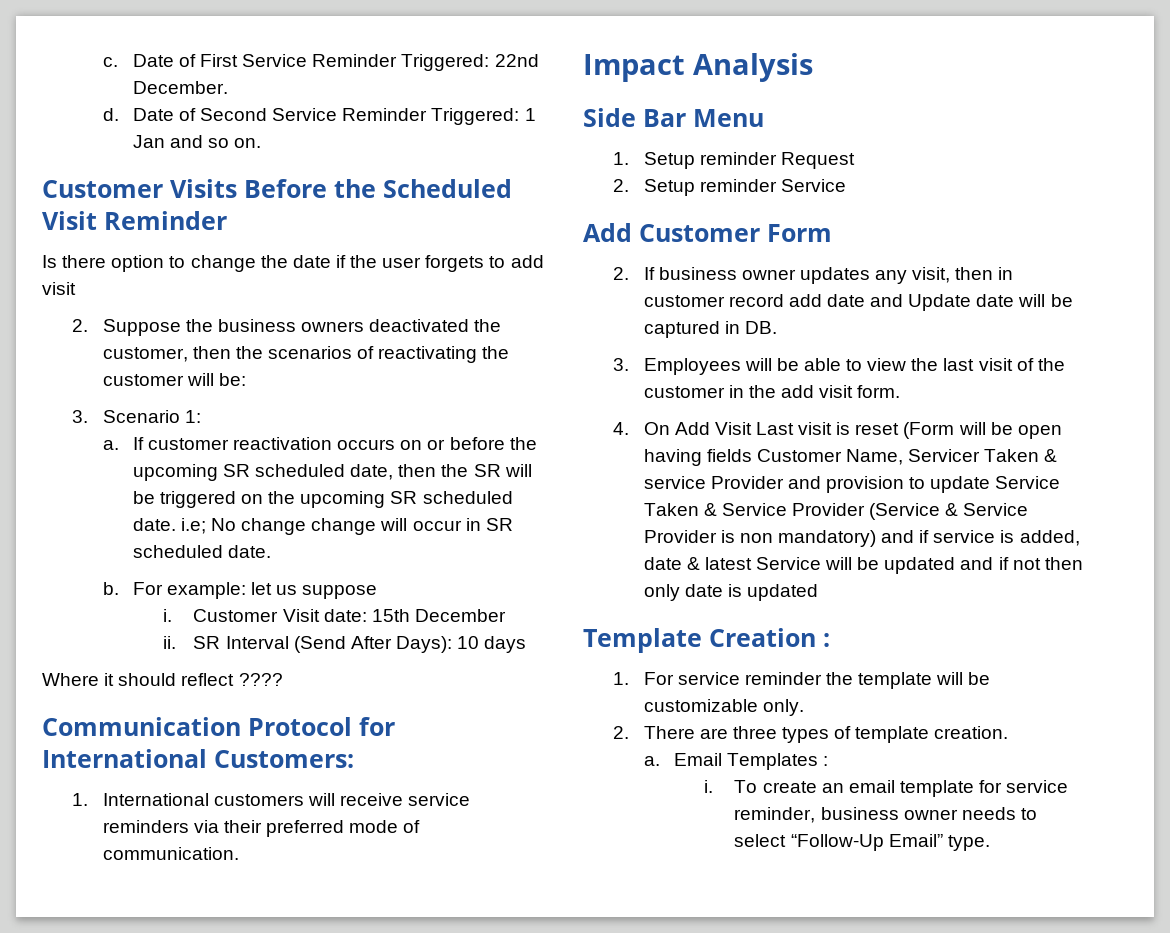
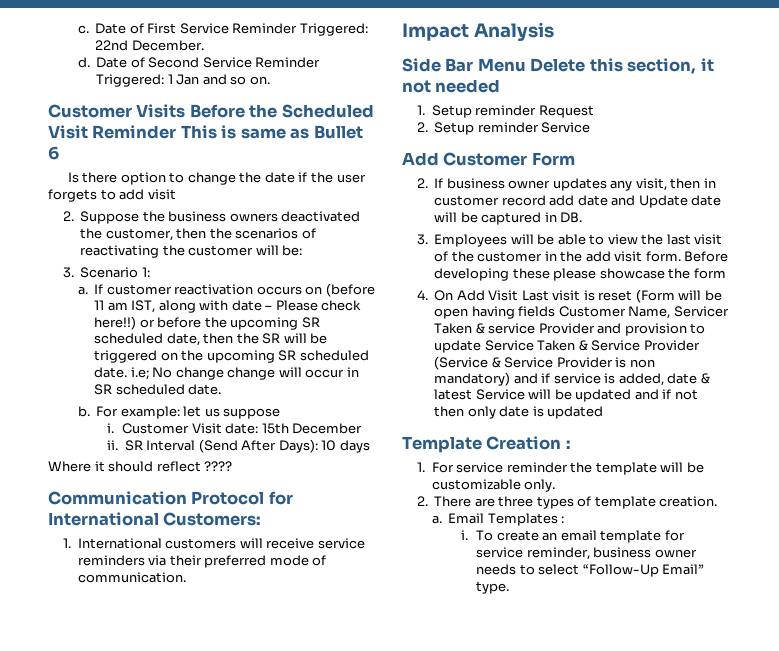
(227, 220) none -> [180,125,363,139] [48,146,59,160] This is same as Bullet 6
(423, 445) none -> [325,283,375,297] [94,300,362,313] [94,316,137,330] (before 11 am IST, along with date – Please check here!!)
(764, 118) none -> [530,58,714,74] [402,79,501,93] Delete this section, it not needed
(901, 391) none -> [684,251,729,262] [434,268,726,281] Before developing these please showcase the form

